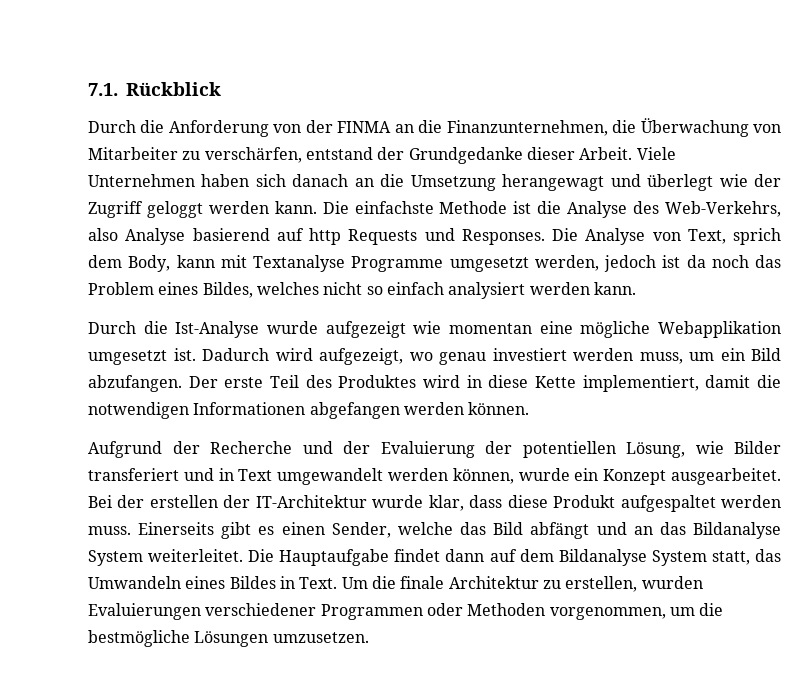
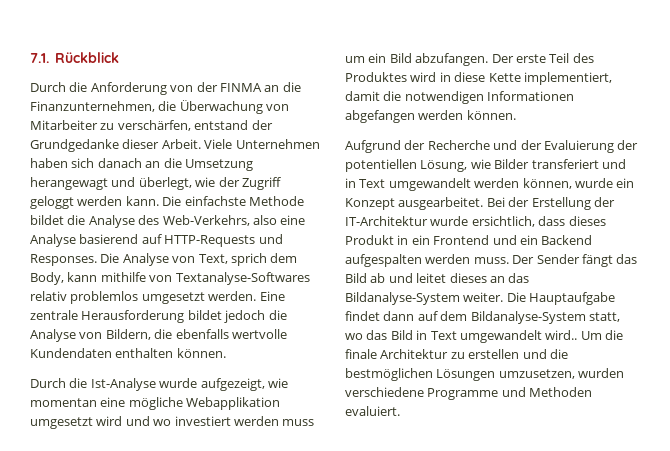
[647,174,714,191] überlegt -> [138,177,192,190] überlegt,
[513,201,532,214] ist -> [30,215,64,225] bildet
(118, 234) none -> [280,215,306,225] eine
[309,228,418,245] http Requests -> [164,235,256,247] HTTP-Requests
[220,255,781,272] [88,282,636,299] mit Textanalyse Programme umgesetzt werden, jedoch ist da noch das Problem eines Bildes, welches nicht so einfach analysiert werden kann. -> [100,272,310,285] [30,291,285,304] [30,310,287,323] [30,329,287,342] [30,348,226,358] mithilfe von Textanalyse-Softwares relativ problemlos umgesetzt werden. Eine zentrale Herausforderung bildet jedoch die Analyse von Bildern, die ebenfalls wertvolle Kundendaten enthalten können.
[325,321,406,338] aufgezeigt -> [200,378,265,391] aufgezeigt,
[173,348,486,365] ist. Dadurch wird aufgezeigt, wo genau -> [96,416,172,426] wird und wo
[639,352,683,364] muss, -> [282,419,315,426] muss
[149,495,218,508] erstellen -> [531,197,591,210] Erstellung
[428,495,781,512] [88,522,781,539] [88,549,244,566] klar, dass diese Produkt aufgespaltet werden muss. Einerseits gibt es einen Sender, welche das Bild abfängt und an das Bildanalyse System weiterleitet. -> [471,216,606,227] [345,235,593,245] [345,254,638,267] [345,273,530,283] [345,292,504,305] ersichtlich, dass dieses Produkt in ein Frontend und ein Backend aufgespalten werden muss. Der Sender fängt das Bild ab und leitet dieses an das Bildanalyse-System weiter.
[558,549,781,566] [88,576,338,589] Bildanalyse System statt, das Umwandeln eines Bildes in Text. -> [470,311,620,324] [345,330,578,343] Bildanalyse-System statt, wo das Bild in Text umgewandelt wird..
[565,576,703,592] [88,603,724,620] [88,630,369,647] erstellen, wurden Evaluierungen verschiedener Programmen oder Methoden vorgenommen, um die bestmögliche Lösungen umzusetzen. -> [468,349,568,359] [345,368,625,381] [345,387,593,400] [345,406,400,416] erstellen und die bestmöglichen Lösungen umzusetzen, wurden verschiedene Programme und Methoden evaluiert.

